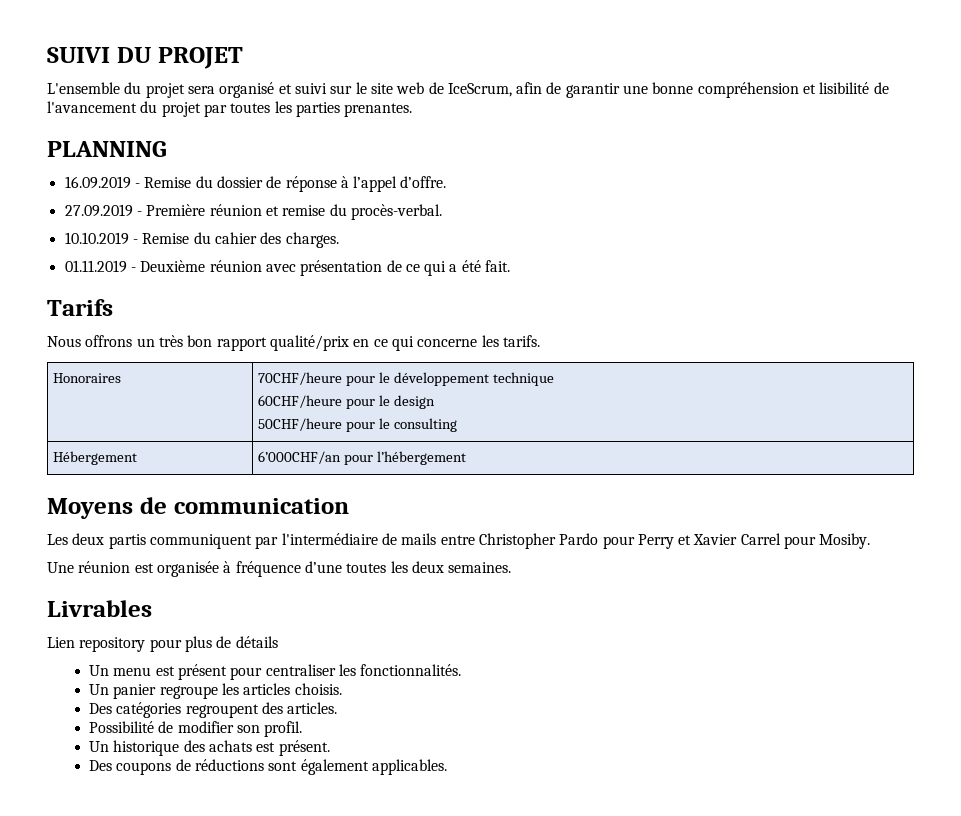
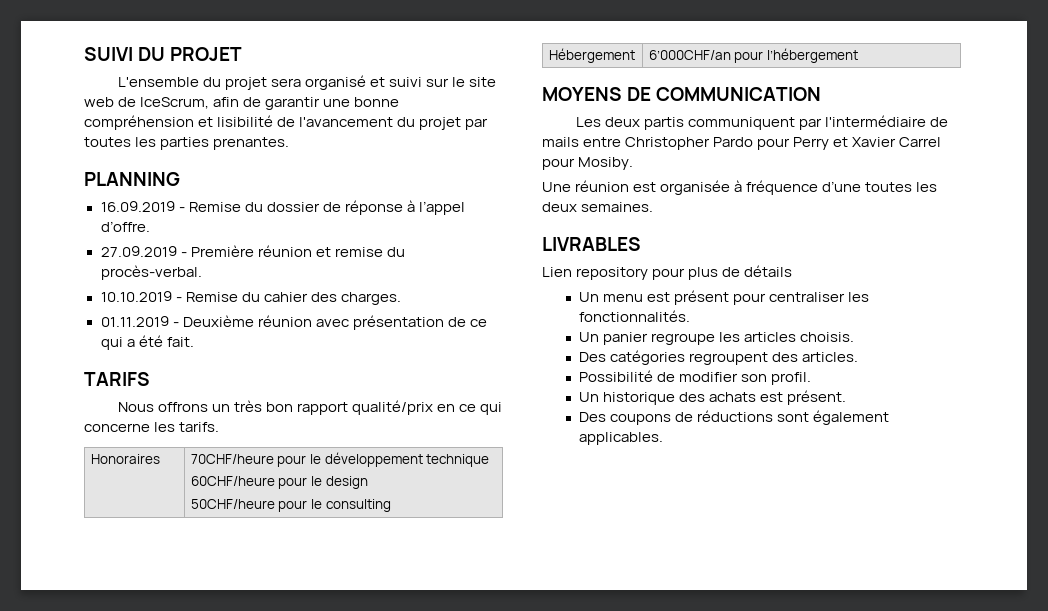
[47,299,113,316] Tarifs -> [84,372,150,386] TARIFS
[47,497,349,519] Moyens de communication -> [542,87,822,101] MOYENS DE COMMUNICATION
[47,600,152,617] Livrables -> [542,237,641,251] LIVRABLES

